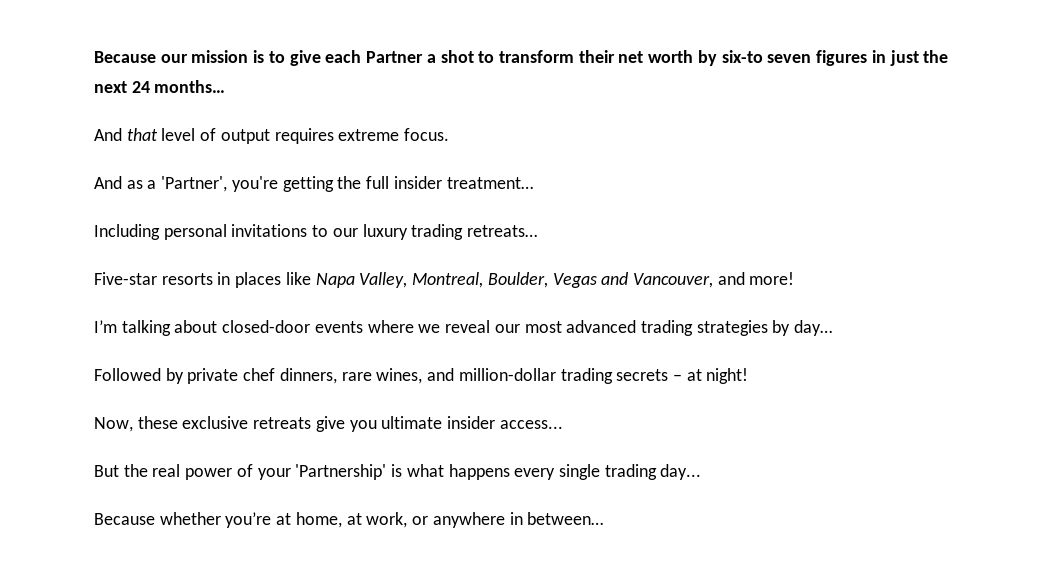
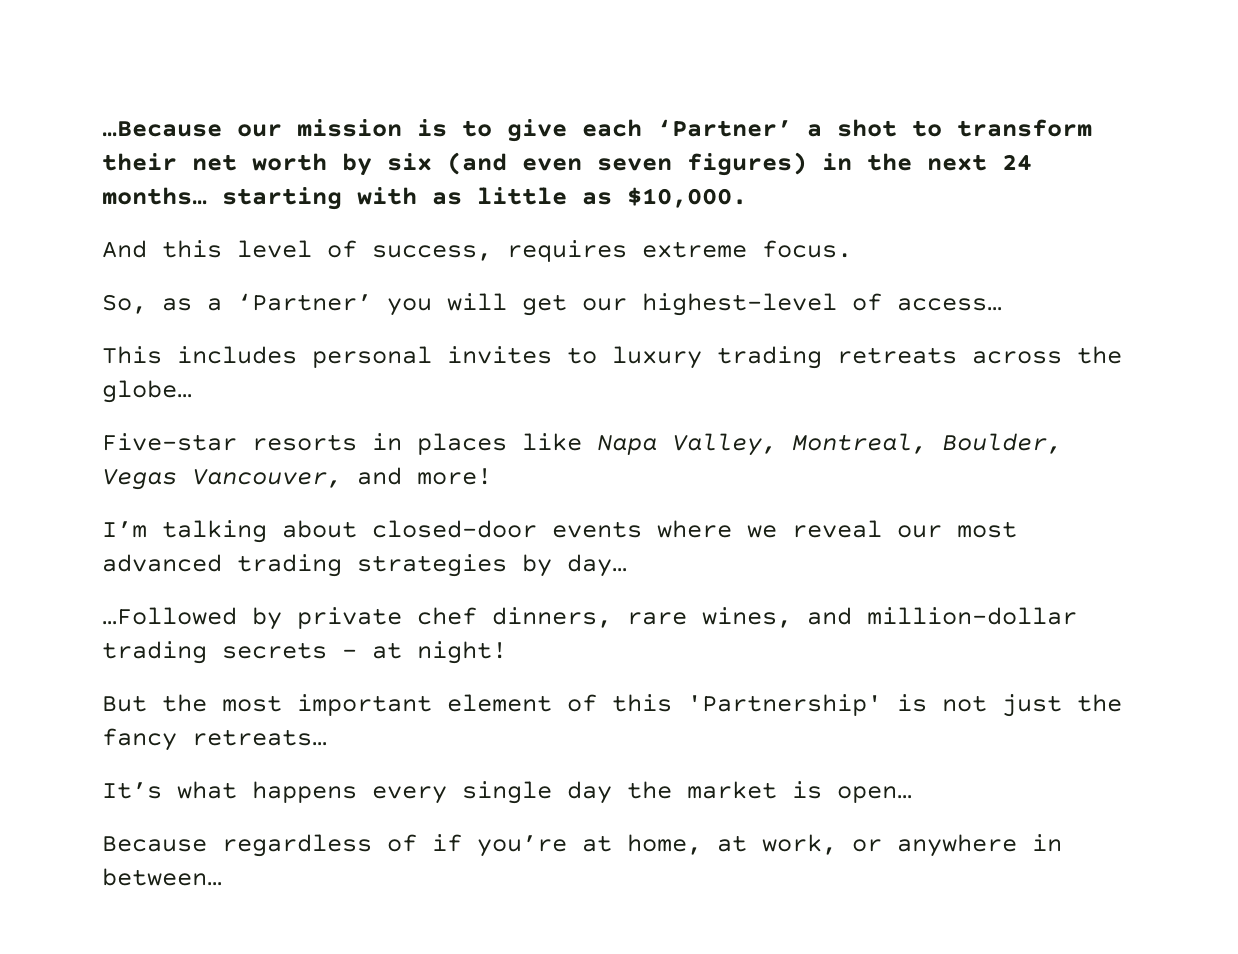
[94,51,156,63] Because -> [102,121,222,137] …Because
[366,51,424,63] Partner -> [657,119,792,137] ‘Partner’
[721,50,949,66] [94,80,226,93] [94,128,158,141] six-to seven figures in just the next 24 months… // And that -> [387,152,1032,176] [102,187,747,210] [102,240,222,258] six (and even seven figures) in the next 24 months… starting with as little as $10,000. // And this
[220,129,270,144] output -> [372,245,492,261] success,
[94,176,122,189] And -> [102,294,147,314] So,
[161,176,533,192] [94,224,538,240] 'Partner', you're getting the full insider treatment… // Including personal invitations to our luxury trading retreats… -> [237,293,1002,316] [102,346,1122,369] [102,380,192,403] ‘Partner’ you will get our highest-level of access… // This includes personal invites to luxury trading retreats across the globe…
[601,272,629,285] and -> (177, 479) none
[94,368,161,381] Followed -> [102,607,237,625] …Followed
[94,416,563,432] [94,464,702,480] [94,512,221,525] Now, these exclusive retreats give you ultimate insider access... // But the real power of your 'Partnership' is what happens every single trading day... // Because whether -> [102,694,1122,717] [102,728,327,751] [102,781,912,804] [102,834,462,857] But the most important element of this 'Partnership' is not just the fancy retreats… // It’s what happens every single day the market is open… // Because regardless of if

